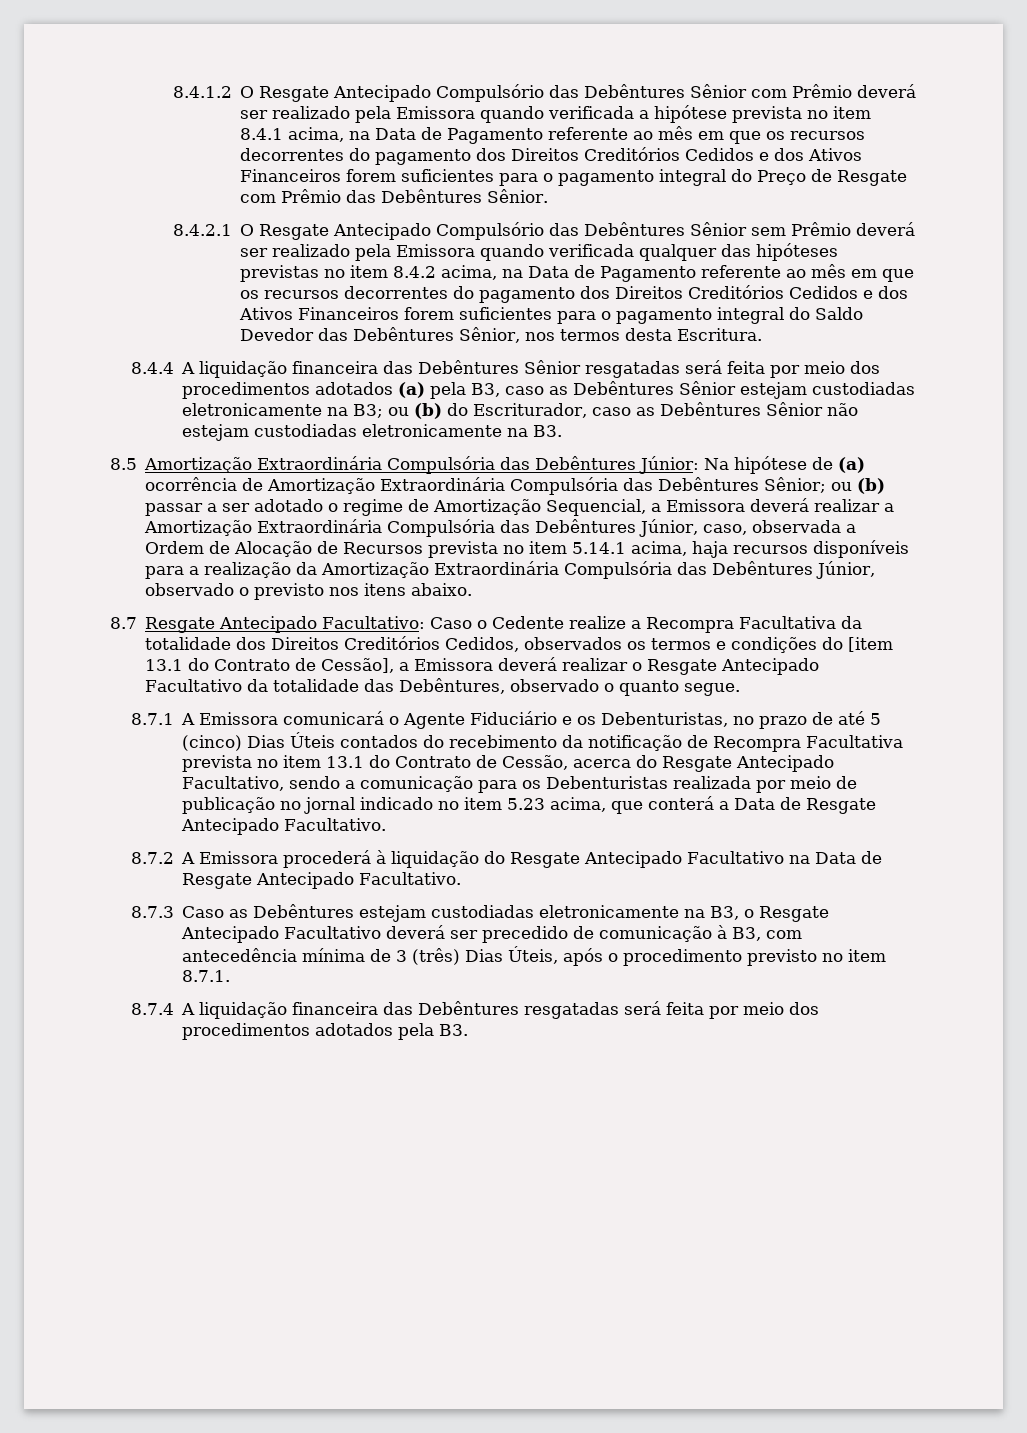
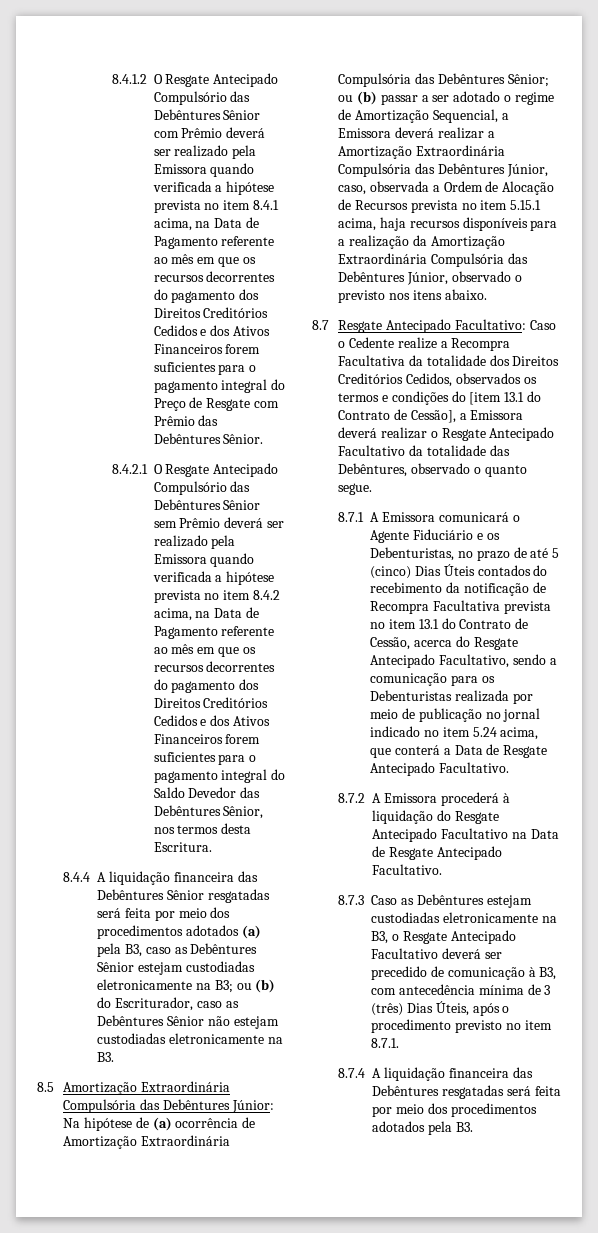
[638,243,838,261] [239,265,319,282] qualquer das hipóteses previstas -> [215,571,275,585] [153,590,201,603] a hipótese prevista
[572,542,627,554] 5.14.1 -> [510,200,542,210] 5.15.1
[507,798,546,810] 5.23 -> [472,727,497,737] 5.24

